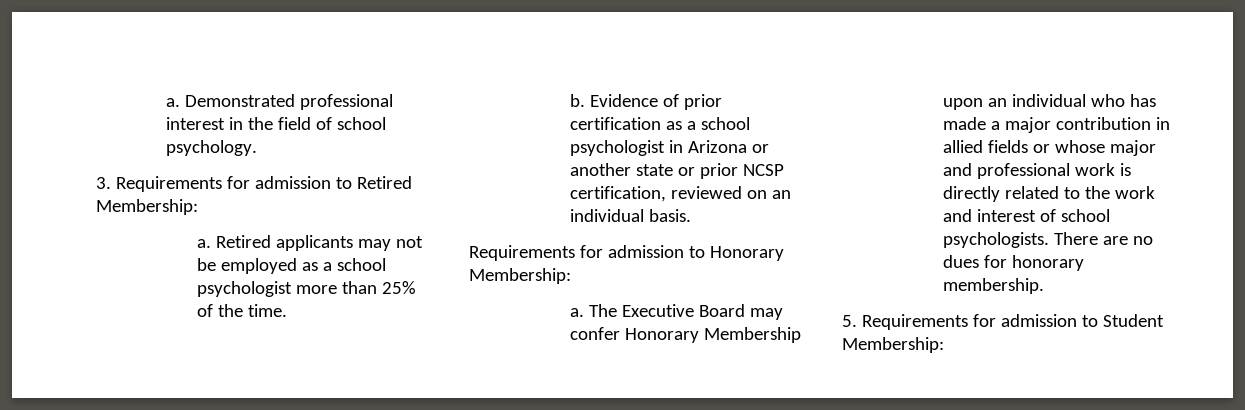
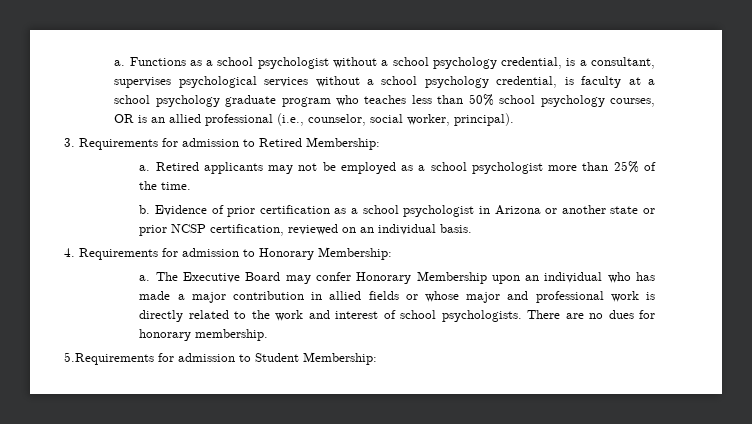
[165,94,393,110] [165,117,386,130] [165,140,257,156] a. Demonstrated professional interest in the field of school psychology. -> [114,57,655,69] [114,76,655,88] [114,94,655,107] [114,113,515,126] a. Functions as a school psychologist without a school psychology credential, is a consultant, supervises psychological services without a school psychology credential, is faculty at a school psychology graduate program who teaches less than 50% school psychology courses, OR is an allied professional (i.e., counselor, social worker, principal).
(692, 215) none -> [64,248,75,257] 4.
[842,314,968,330] 5. Requirements -> [64,352,154,365] 5.Requirements

